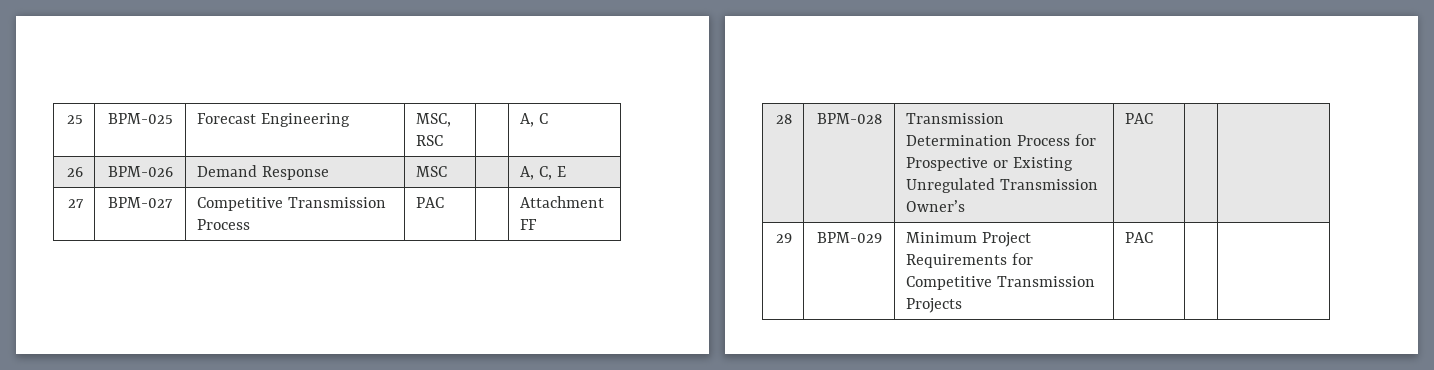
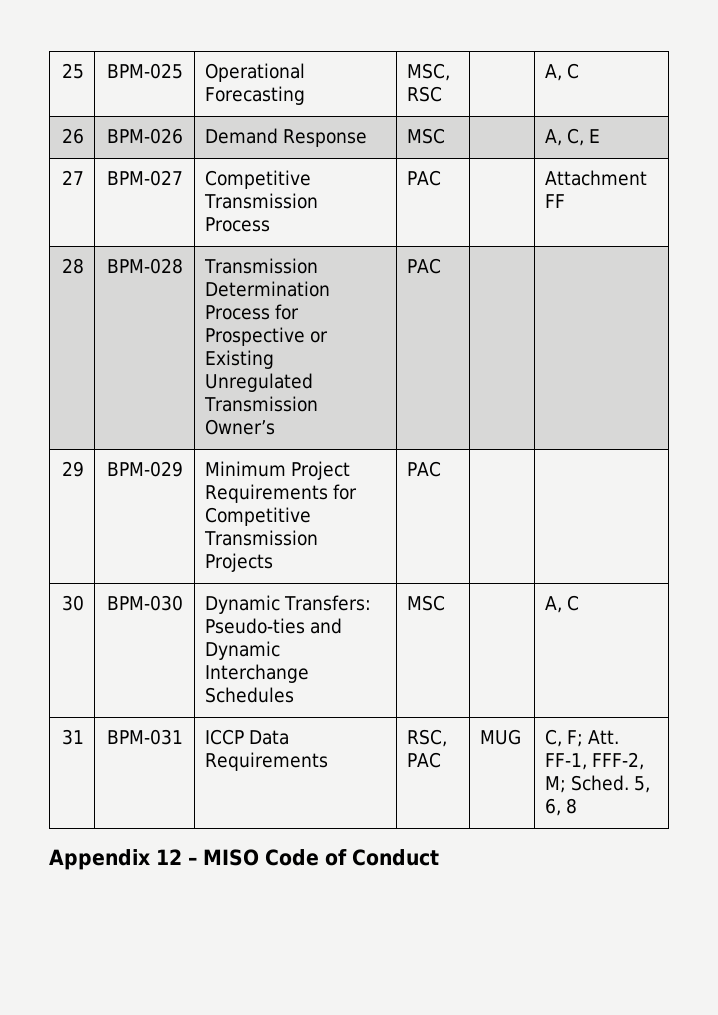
[197,113,351,127] Forecast Engineering -> [205,63,306,82] [205,86,306,105] Operational Forecasting
(1154, 237) none -> [61,595,84,611] [106,595,183,611] [205,595,372,614] [205,618,343,634] [205,641,281,660] [205,664,310,683] [205,687,295,703] [407,595,446,611] [545,595,580,613] [61,729,84,745] [106,729,183,745] [205,729,290,745] [205,752,329,771] [407,729,448,747] [407,752,442,768] [480,729,522,745] [545,729,620,747] [545,752,645,770] [545,775,651,793] [545,798,578,816] [49,849,439,870] // 30 | BPM-030 | Dynamic Transfers: Pseudo-ties and Dynamic Interchange Schedules | MSC | | A, C // 31 | BPM-031 | ICCP Data Requirements | RSC, PAC | MUG | C, F; Att. FF-1, FFF-2, M; Sched. 5, 6, 8 // Appendix 12 – MISO Code of Conduct

